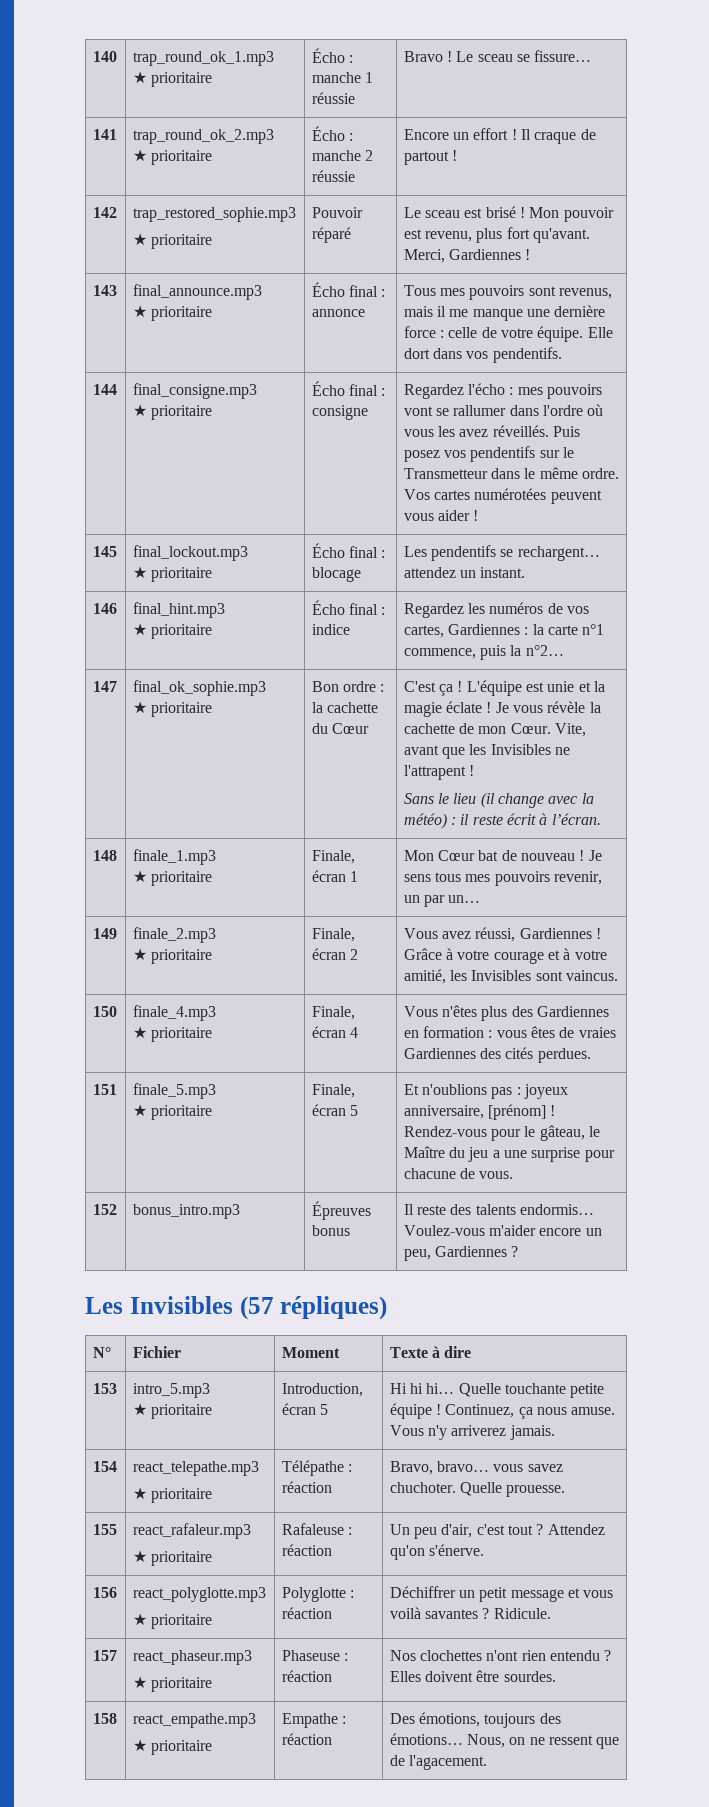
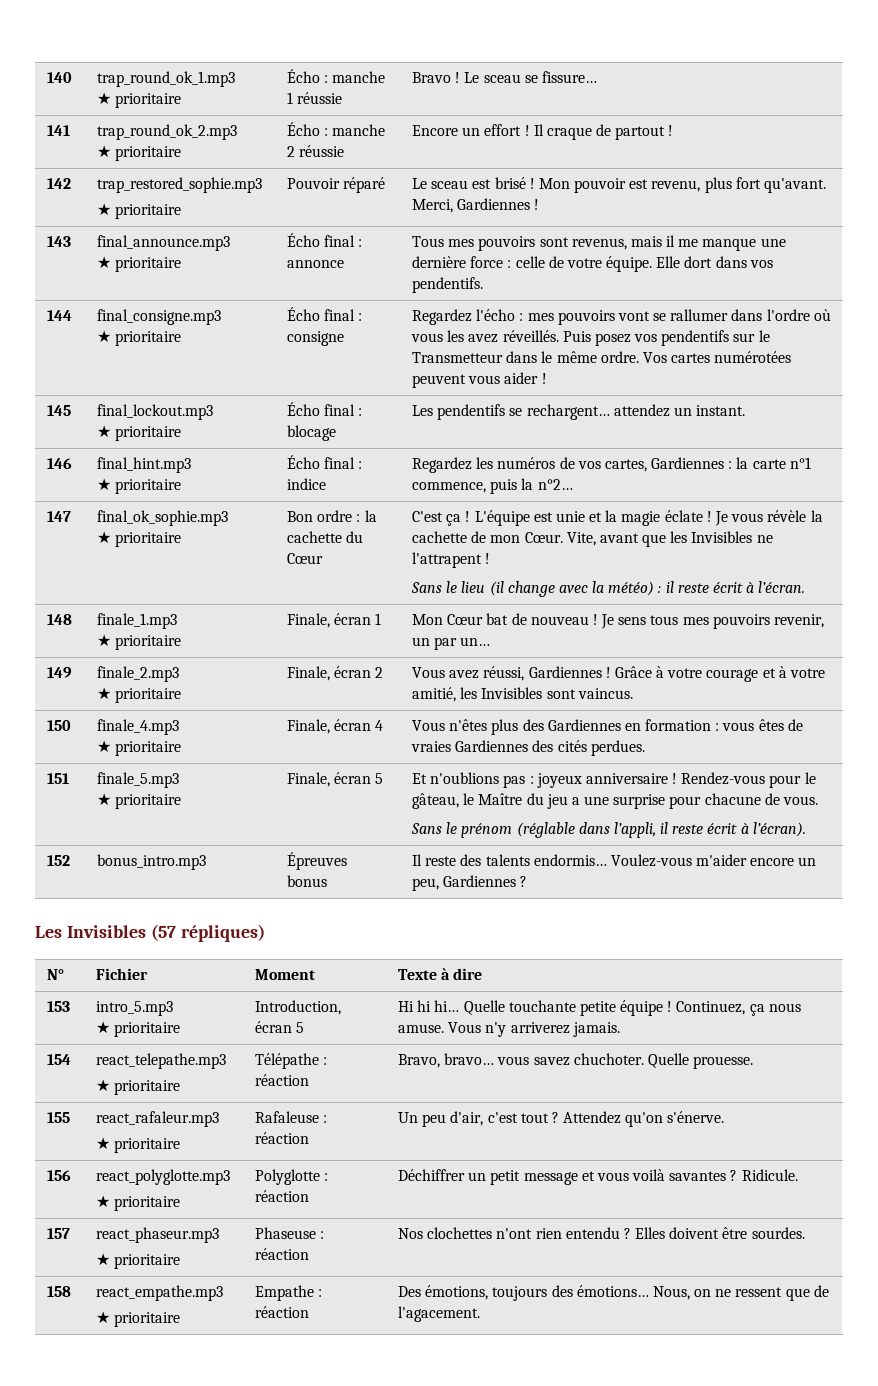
[403,1104,546,1120] anniversaire, [prénom] -> [585,773,668,784] anniversaire
(514, 1175) none -> [411,822,806,838] // Sans le prénom (réglable dans l’appli, il reste écrit à l’écran).

